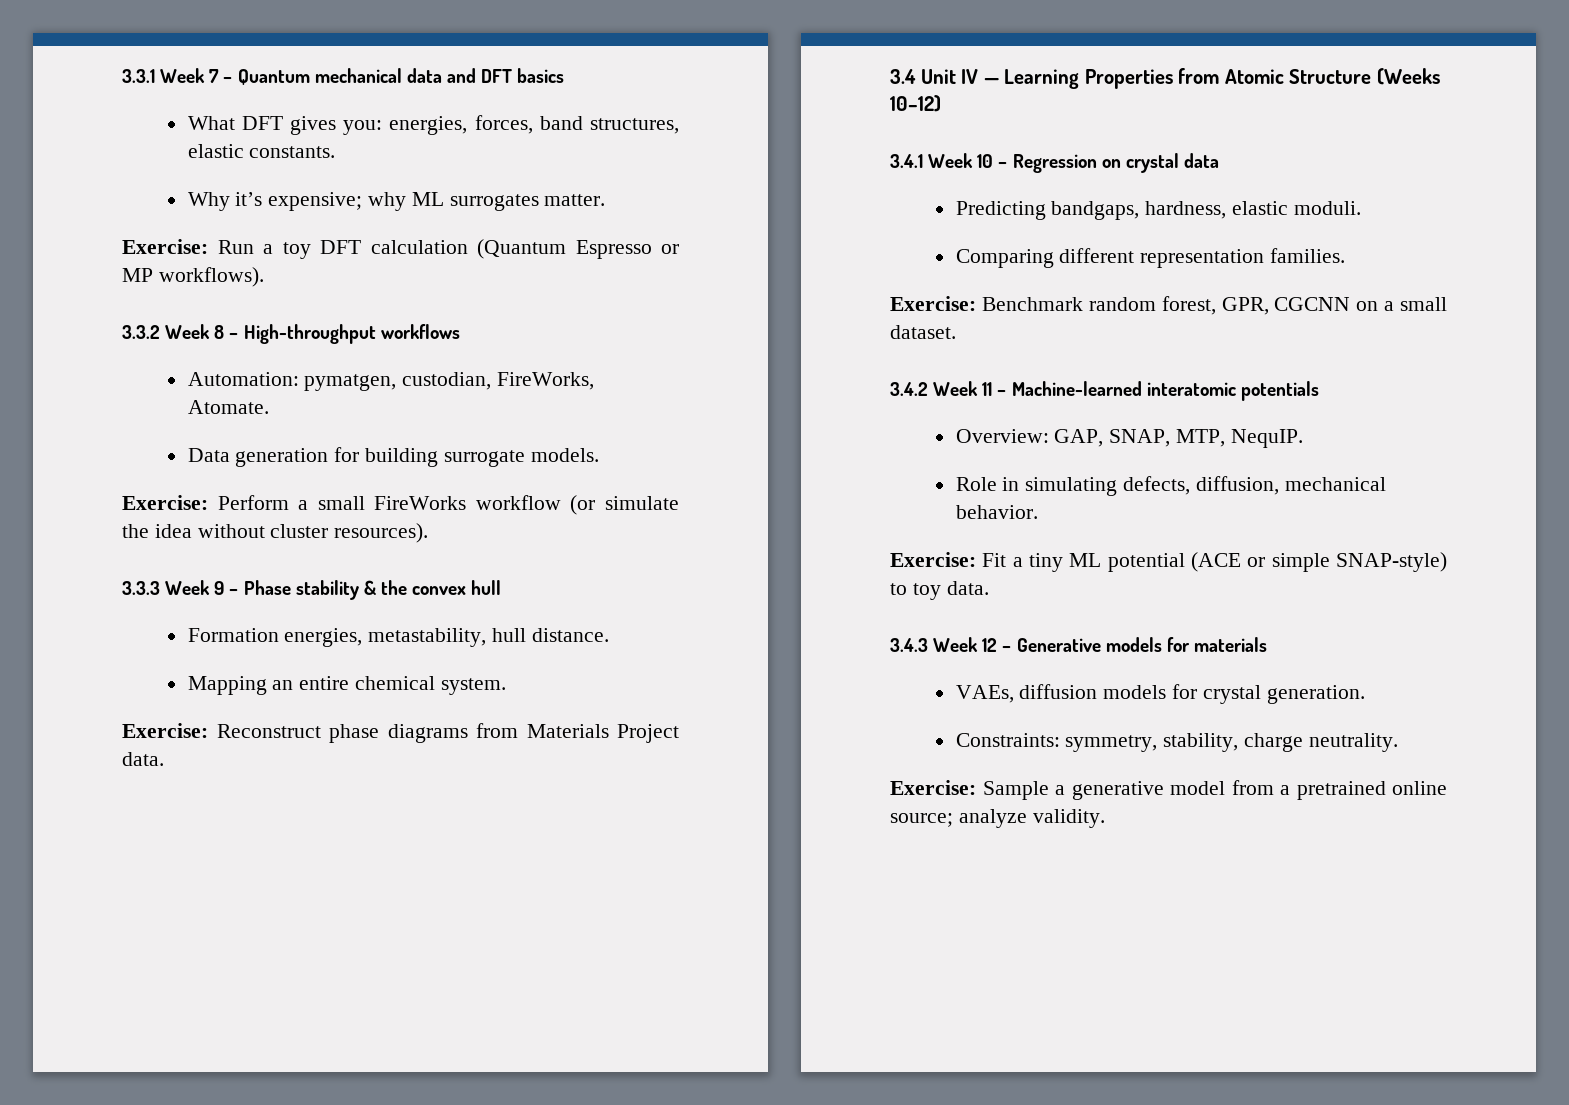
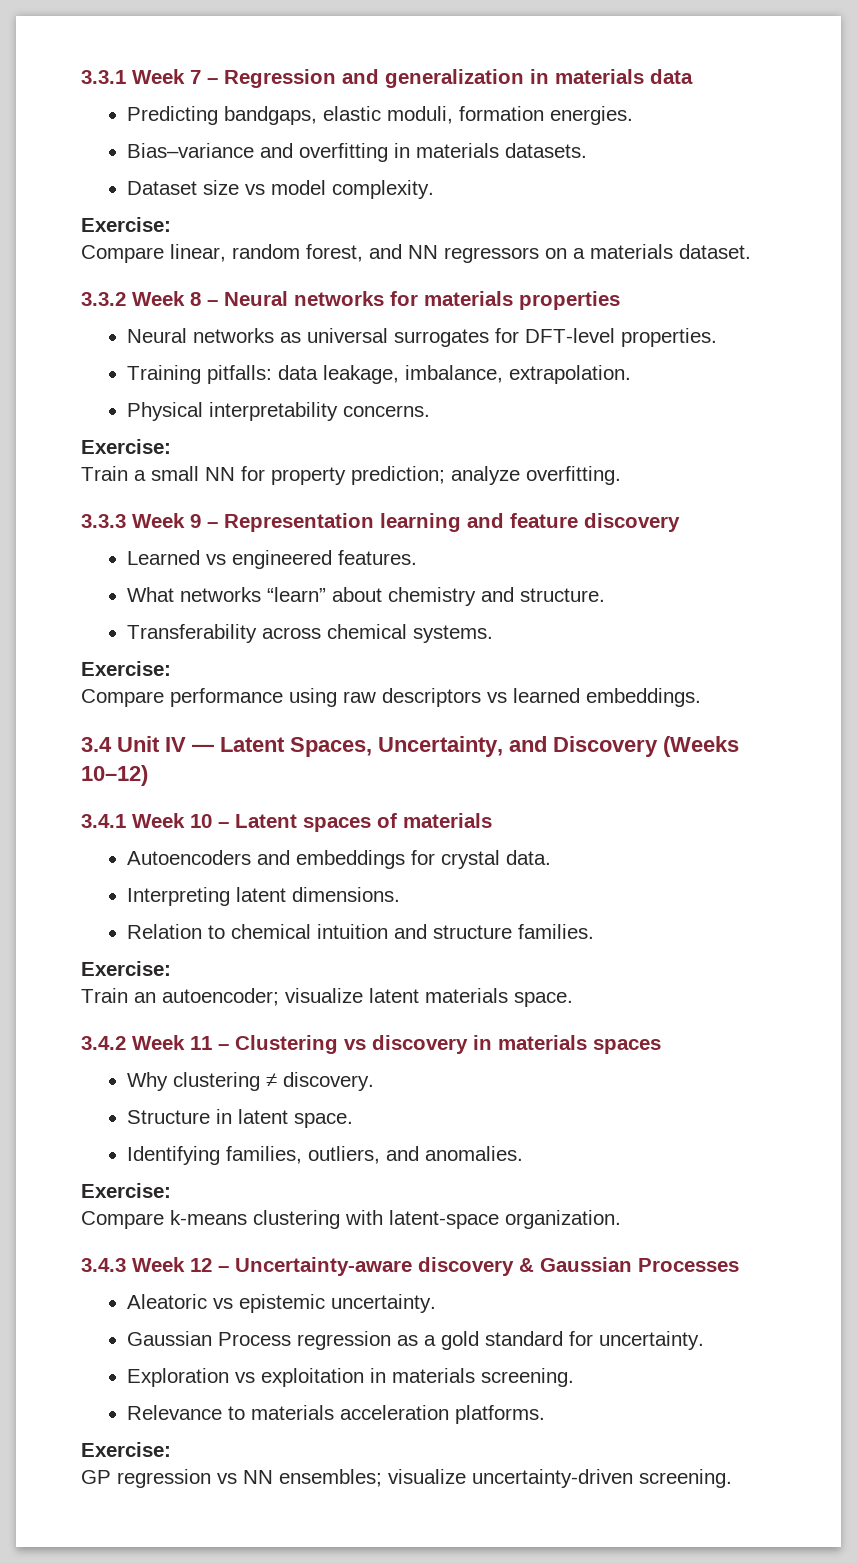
[237,68,565,85] [187,115,679,135] [187,144,336,158] [187,192,606,211] [122,239,679,259] [122,267,264,287] [122,324,460,344] [187,372,594,391] [187,400,269,414] [187,447,599,467] [122,495,679,515] [122,523,429,543] [122,580,502,600] [187,628,609,647] [187,676,506,695] [122,723,679,743] [122,752,164,766] Quantum mechanical data and DFT basics // What DFT gives you: energies, forces, band structures, elastic constants. // Why it’s expensive; why ML surrogates matter. // Exercise: Run a toy DFT calculation (Quantum Espresso or MP workflows). // 3.3.2 Week 8 – High-throughput workflows // Automation: pymatgen, custodian, FireWorks, Atomate. // Data generation for building surrogate models. // Exercise: Perform a small FireWorks workflow (or simulate the idea without cluster resources). // 3.3.3 Week 9 – Phase stability & the convex hull // Formation energies, metastability, hull distance. // Mapping an entire chemical system. // Exercise: Reconstruct phase diagrams from Materials Project data. -> [224,69,693,88] [127,106,634,125] [127,143,588,162] [127,180,435,199] [81,217,171,232] [81,244,751,263] [81,291,620,310] [127,328,718,347] [127,365,632,384] [127,402,431,421] [81,439,171,454] [81,466,621,485] [81,513,680,532] [127,550,418,569] [127,587,606,606] [127,624,494,643] [81,661,171,676] [81,688,701,707] Regression and generalization in materials data // Predicting bandgaps, elastic moduli, formation energies. // Bias–variance and overfitting in materials datasets. // Dataset size vs model complexity. // Exercise: // Compare linear, random forest, and NN regressors on a materials dataset. // 3.3.2 Week 8 – Neural networks for materials properties // Neural networks as universal surrogates for DFT-level properties. // Training pitfalls: data leakage, imbalance, extrapolation. // Physical interpretability concerns. // Exercise: // Train a small NN for property prediction; analyze overfitting. // 3.3.3 Week 9 – Representation learning and feature discovery // Learned vs engineered features. // What networks “learn” about chemistry and structure. // Transferability across chemical systems. // Exercise: // Compare performance using raw descriptors vs learned embeddings.
[1004,68,1372,89] Learning Properties from Atomic Structure -> [220,736,658,757] Latent Spaces, Uncertainty, and Discovery
[1012,153,1219,173] [955,201,1361,220] [955,248,1345,268] [890,296,1447,315] [890,325,956,339] [890,381,1319,401] [955,429,1303,448] [955,476,1386,496] [955,505,1038,519] [890,552,1447,572] [890,581,989,600] [890,637,1267,652] [955,684,1365,704] [955,733,1398,752] [890,780,1447,800] [890,809,1105,828] Regression on crystal data // Predicting bandgaps, hardness, elastic moduli. // Comparing different representation families. // Exercise: Benchmark random forest, GPR, CGCNN on a small dataset. // 3.4.2 Week 11 – Machine-learned interatomic potentials // Overview: GAP, SNAP, MTP, NequIP. // Role in simulating defects, diffusion, mechanical behavior. // Exercise: Fit a tiny ML potential (ACE or simple SNAP-style) to toy data. // 3.4.3 Week 12 – Generative models for materials // VAEs, diffusion models for crystal generation. // Constraints: symmetry, stability, charge neutrality. // Exercise: Sample a generative model from a pretrained online source; analyze validity. -> [235,813,492,832] [127,850,552,869] [127,887,401,906] [127,924,595,939] [81,961,171,976] [81,988,573,1007] [81,1035,661,1054] [127,1072,375,1091] [127,1109,354,1128] [127,1146,524,1165] [81,1183,171,1198] [81,1210,621,1229] [81,1257,739,1276] [127,1294,437,1313] [127,1331,705,1350] [127,1368,575,1387] [127,1405,546,1424] [81,1442,171,1457] [81,1469,732,1488] Latent spaces of materials // Autoencoders and embeddings for crystal data. // Interpreting latent dimensions. // Relation to chemical intuition and structure families. // Exercise: // Train an autoencoder; visualize latent materials space. // 3.4.2 Week 11 – Clustering vs discovery in materials spaces // Why clustering ≠ discovery. // Structure in latent space. // Identifying families, outliers, and anomalies. // Exercise: // Compare k-means clustering with latent-space organization. // 3.4.3 Week 12 – Uncertainty-aware discovery & Gaussian Processes // Aleatoric vs epistemic uncertainty. // Gaussian Process regression as a gold standard for uncertainty. // Exploration vs exploitation in materials screening. // Relevance to materials acceleration platforms. // Exercise: // GP regression vs NN ensembles; visualize uncertainty-driven screening.

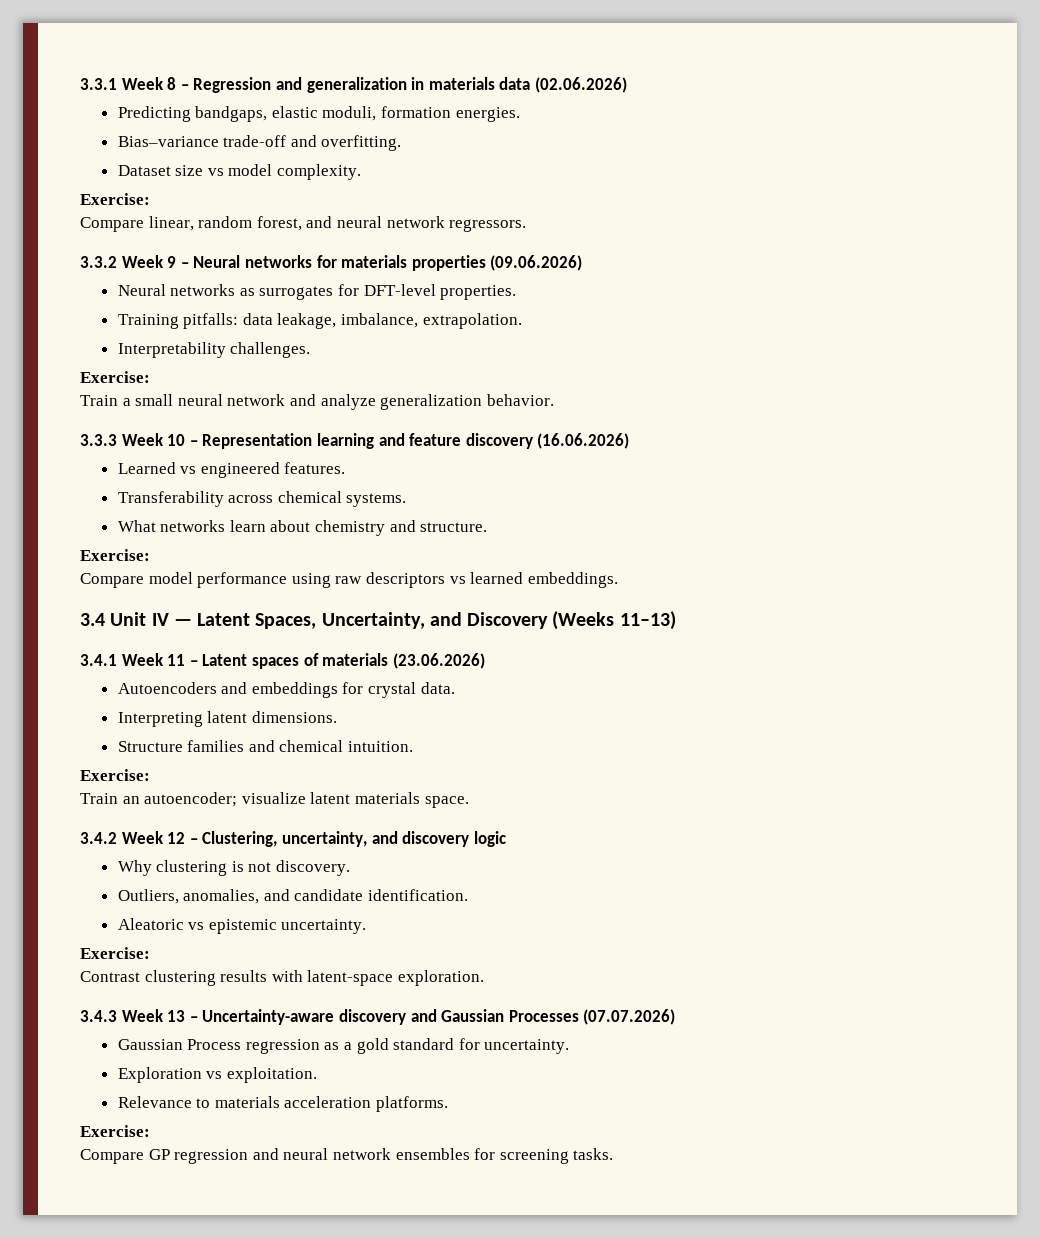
[190,70,201,84] 7 -> [167,77,177,90] 8
(693, 76) none -> [534,77,627,93] (02.06.2026)
[260,143,588,162] and overfitting in materials datasets. -> [223,135,402,151] trade-off and overfitting.
[408,244,751,263] NN regressors on a materials dataset. -> [336,216,527,232] neural network regressors.
[190,292,201,306] 8 -> [167,256,177,268] 9
(620, 300) none -> [490,255,583,271] (09.06.2026)
[307,328,389,343] universal -> (255, 292) none
[127,402,431,421] Physical interpretability concerns. -> [117,342,311,358] Interpretability challenges.
[205,466,621,485] NN for property prediction; analyze overfitting. -> [177,394,554,410] neural network and analyze generalization behavior.
[190,514,201,528] 9 -> [167,434,186,446] 10
(680, 522) none -> [537,433,630,449] (16.06.2026)
(418, 557) none -> [117,491,407,507] // Transferability across chemical systems.
[267,587,327,602] “learn” -> [229,520,266,532] learn
[127,624,494,643] [81,661,171,676] [81,689,164,707] // Transferability across chemical systems. // Exercise: // Compare -> [80,549,150,561] [80,572,193,588] // Exercise: // Compare model
[81,765,148,786] 10–12) -> [619,611,676,630] 11–13)
[190,814,212,828] 10 -> [167,654,186,666] 11
(492, 820) none -> [392,653,485,669] (23.06.2026)
[127,924,595,939] Relation to chemical intuition and structure families. -> [117,740,413,752] Structure families and chemical intuition.
[190,1035,661,1054] 11 – Clustering vs discovery in materials spaces -> [167,831,506,847] 12 – Clustering, uncertainty, and discovery logic
[266,1073,278,1087] ≠ -> [231,861,272,872] is not
[127,1109,354,1128] [127,1146,524,1165] [81,1183,171,1198] [81,1210,621,1229] [81,1257,739,1276] [127,1294,437,1313] Structure in latent space. // Identifying families, outliers, and anomalies. // Exercise: // Compare k-means clustering with latent-space organization. // 3.4.3 Week 12 – Uncertainty-aware discovery & Gaussian Processes // Aleatoric vs epistemic uncertainty. -> [117,889,468,904] [117,918,367,934] [80,947,150,959] [80,970,484,986] [80,1009,676,1025] Outliers, anomalies, and candidate identification. // Aleatoric vs epistemic uncertainty. // Exercise: // Contrast clustering results with latent-space exploration. // 3.4.3 Week 13 – Uncertainty-aware discovery and Gaussian Processes (07.07.2026)
[261,1368,575,1387] exploitation in materials screening. -> [226,1067,317,1083] exploitation.
(171, 1449) none -> [80,1149,144,1164] Compare
[217,1469,732,1488] vs NN ensembles; visualize uncertainty-driven screening. -> [252,1148,614,1164] and neural network ensembles for screening tasks.

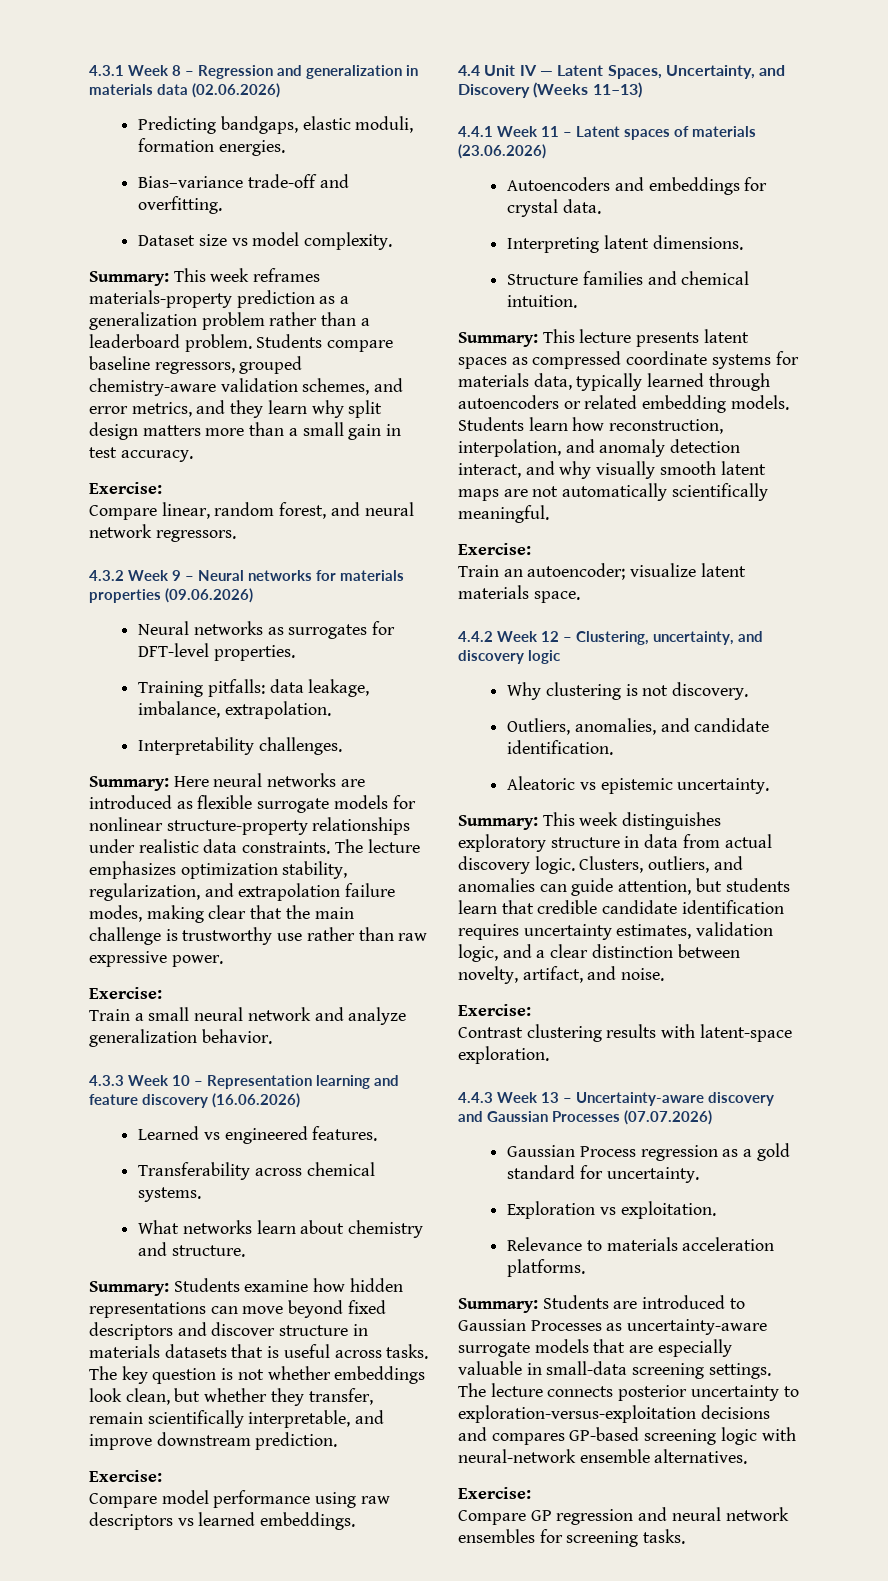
[80,78,117,90] 3.3.1 -> [89,65,124,76] 4.3.1
(361, 172) none -> [89,268,321,286] [89,290,350,308] [89,312,370,330] [89,334,394,352] [89,356,303,374] [89,378,404,396] [89,400,383,418] [89,422,402,440] [89,447,193,462] // Summary: This week reframes materials-property prediction as a generalization problem rather than a leaderboard problem. Students compare baseline regressors, grouped chemistry-aware validation schemes, and error metrics, and they learn why split design matters more than a small gain in test accuracy.
[80,256,117,268] 3.3.2 -> [89,570,124,581] 4.3.2
(311, 350) none -> [89,773,365,791] [89,795,416,813] [89,817,411,835] [89,839,420,854] [89,861,348,879] [89,883,396,901] [89,905,354,923] [89,927,428,945] [89,951,223,967] // Summary: Here neural networks are introduced as flexible surrogate models for nonlinear structure-property relationships under realistic data constraints. The lecture emphasizes optimization stability, regularization, and extrapolation failure modes, making clear that the main challenge is trustworthy use rather than raw expressive power.
[80,434,117,446] 3.3.3 -> [89,1075,124,1086] 4.3.3
(488, 527) none -> [89,1278,403,1296] [89,1300,386,1318] [89,1322,368,1340] [89,1344,429,1359] [89,1366,426,1384] [89,1388,373,1406] [89,1410,385,1428] [89,1432,338,1450] // Summary: Students examine how hidden representations can move beyond fixed descriptors and discover structure in materials datasets that is useful across tasks. The key question is not whether embeddings look clean, but whether they transfer, remain scientifically interpretable, and improve downstream prediction.
[80,613,105,626] 3.4 -> [458,65,480,76] 4.4
[80,654,117,666] 3.4.1 -> [458,126,493,137] 4.4.1
(413, 746) none -> [458,329,749,347] [458,351,799,369] [458,373,770,391] [458,395,789,413] [458,417,724,434] [458,439,741,457] [458,461,766,479] [458,483,768,501] [458,505,549,523] // Summary: This lecture presents latent spaces as compressed coordinate systems for materials data, typically learned through autoencoders or related embedding models. Students learn how reconstruction, interpolation, and anomaly detection interact, and why visually smooth latent maps are not automatically scientifically meaningful.
[80,832,117,844] 3.4.2 -> [458,631,493,642] 4.4.2
(367, 926) none -> [458,812,722,830] [458,834,772,852] [458,856,743,874] [458,878,790,896] [458,900,784,914] [458,922,774,940] [458,944,740,962] [458,966,665,984] // Summary: This week distinguishes exploratory structure in data from actual discovery logic. Clusters, outliers, and anomalies can guide attention, but students learn that credible candidate identification requires uncertainty estimates, validation logic, and a clear distinction between novelty, artifact, and noise.
[80,1010,117,1022] 3.4.3 -> [458,1092,493,1103] 4.4.3
(448, 1104) none -> [458,1295,745,1313] [458,1319,768,1335] [458,1339,732,1357] [458,1361,771,1379] [458,1383,799,1401] [458,1405,770,1423] [458,1427,796,1445] [458,1449,748,1464] // Summary: Students are introduced to Gaussian Processes as uncertainty-aware surrogate models that are especially valuable in small-data screening settings. The lecture connects posterior uncertainty to exploration-versus-exploitation decisions and compares GP-based screening logic with neural-network ensemble alternatives.

